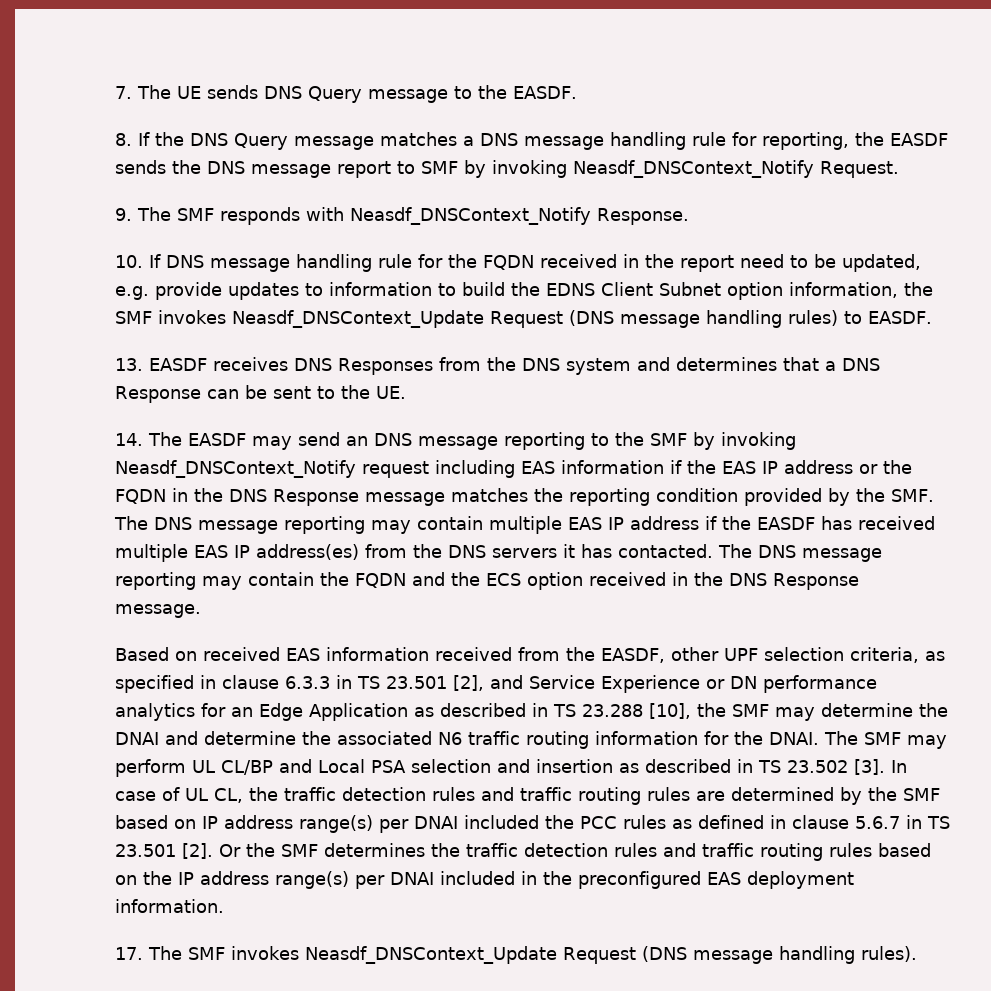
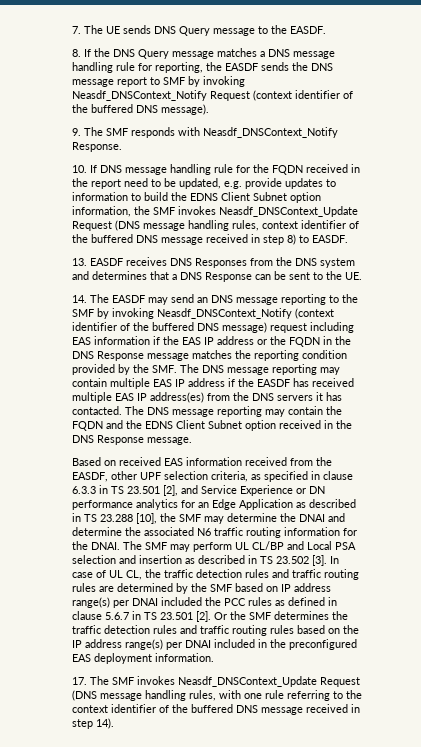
[819,161,899,178] Request. -> [210,90,354,101] [72,104,210,115] Request (context identifier of the buffered DNS message).
[787,310,838,326] rules) -> [232,220,360,231] [72,234,297,245] rules, context identifier of the buffered DNS message received in step 8)
(356, 469) none -> [295,308,335,319] [72,322,268,333] (context identifier of the buffered DNS message)
[485,573,521,586] ECS -> [145,420,243,429] EDNS Client Subnet
[860,946,917,962] rules). -> [189,690,363,701] [72,704,361,715] [72,718,115,729] rules, with one rule referring to the context identifier of the buffered DNS message received in step 14).

